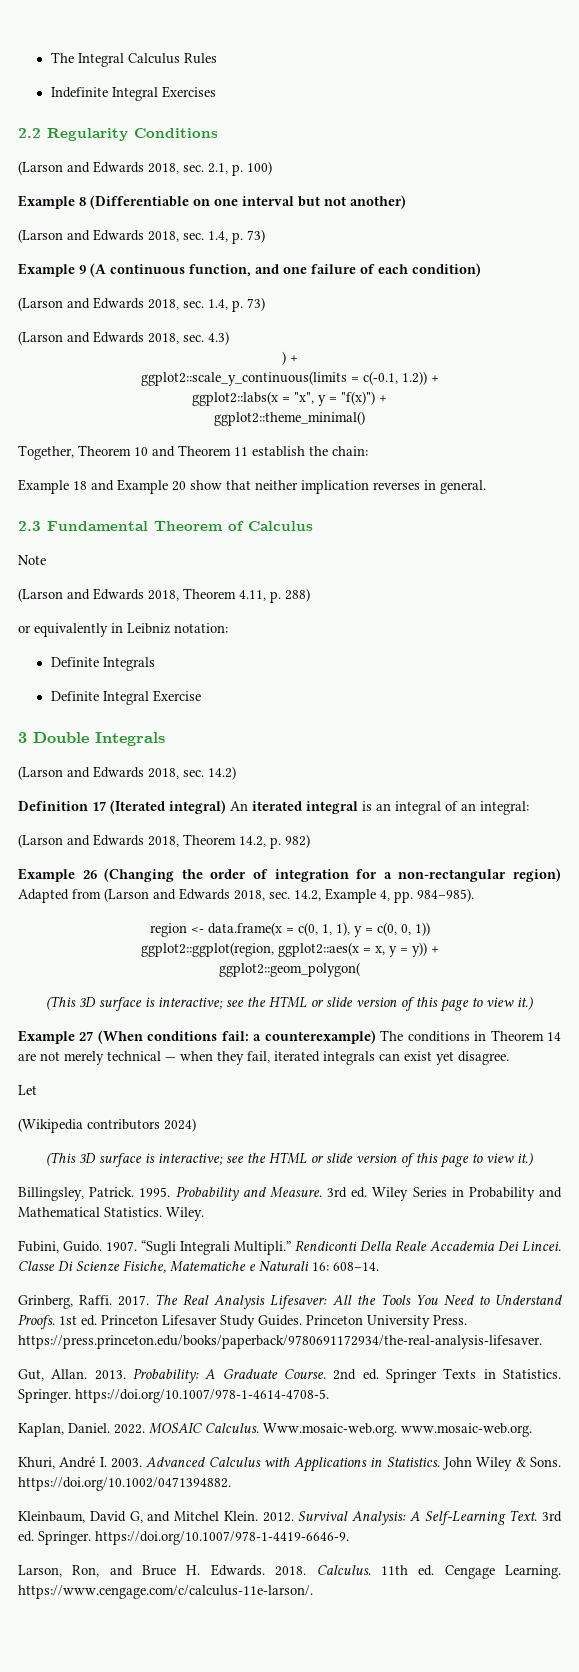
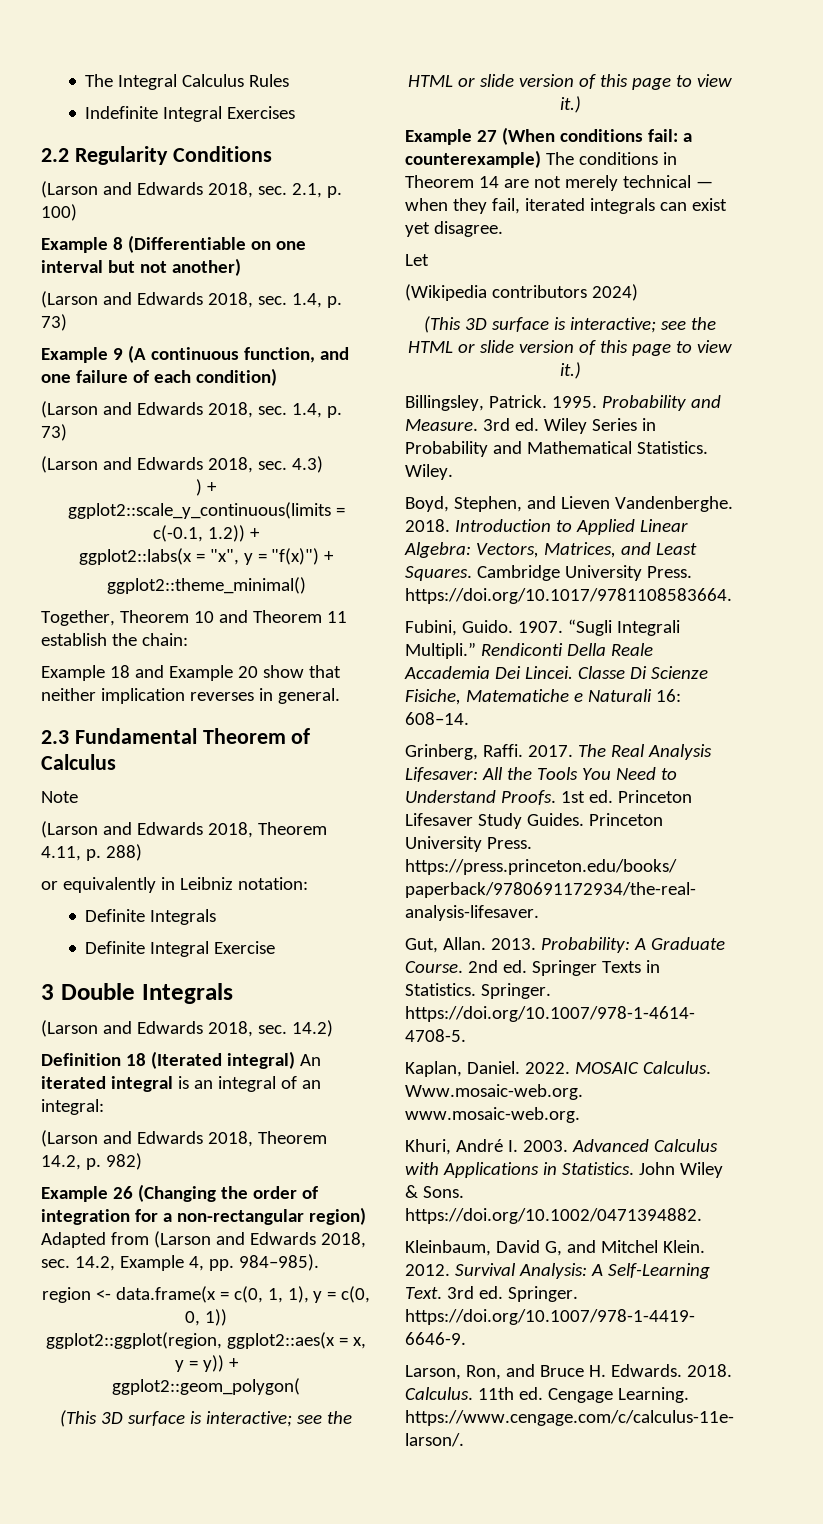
[92,801,106,811] 17 -> [125,1053,146,1066] 18
(204, 1214) none -> [405,496,733,512] [405,519,688,535] [404,542,697,558] [405,565,692,581] [405,588,732,604] // Boyd, Stephen, and Lieven Vandenberghe. 2018. Introduction to Applied Linear Algebra: Vectors, Matrices, and Least Squares. Cambridge University Press. https://doi.org/10.1017/9781108583664.

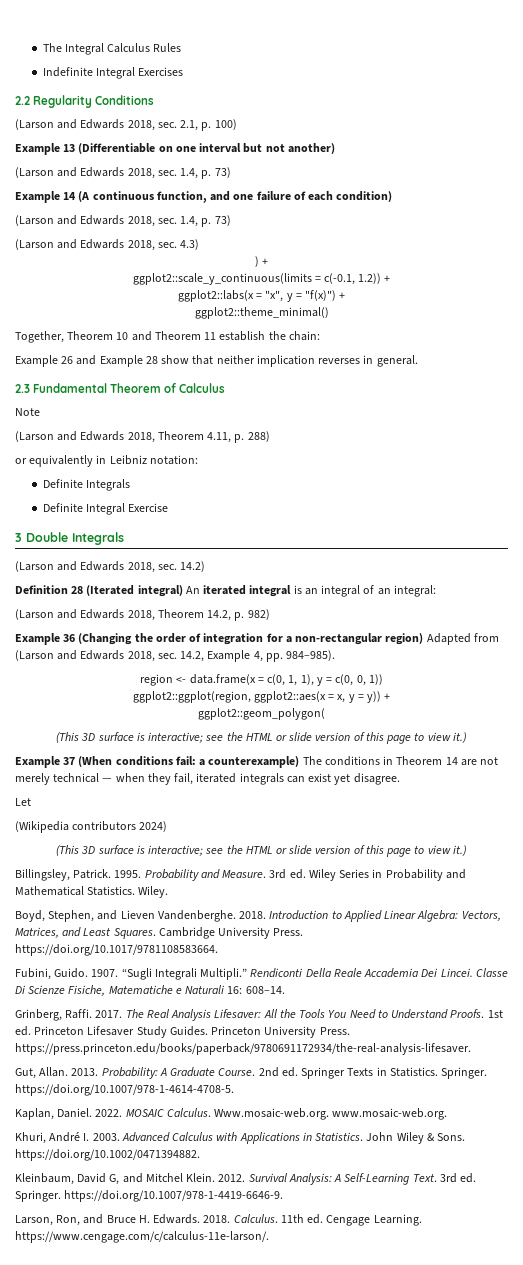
[112,237,123,250] 8 -> [63,144,76,152] 13
[112,348,123,360] 9 -> [63,192,77,200] 14
[109,665,130,678] 18 -> [61,356,74,364] 26
[237,666,258,678] 20 -> [145,356,158,364] 28
[125,1053,146,1066] 18 -> [71,586,84,594] 28
[112,1186,133,1199] 26 -> [63,634,76,642] 36
[476,130,497,142] 27 -> [63,757,76,765] 37

